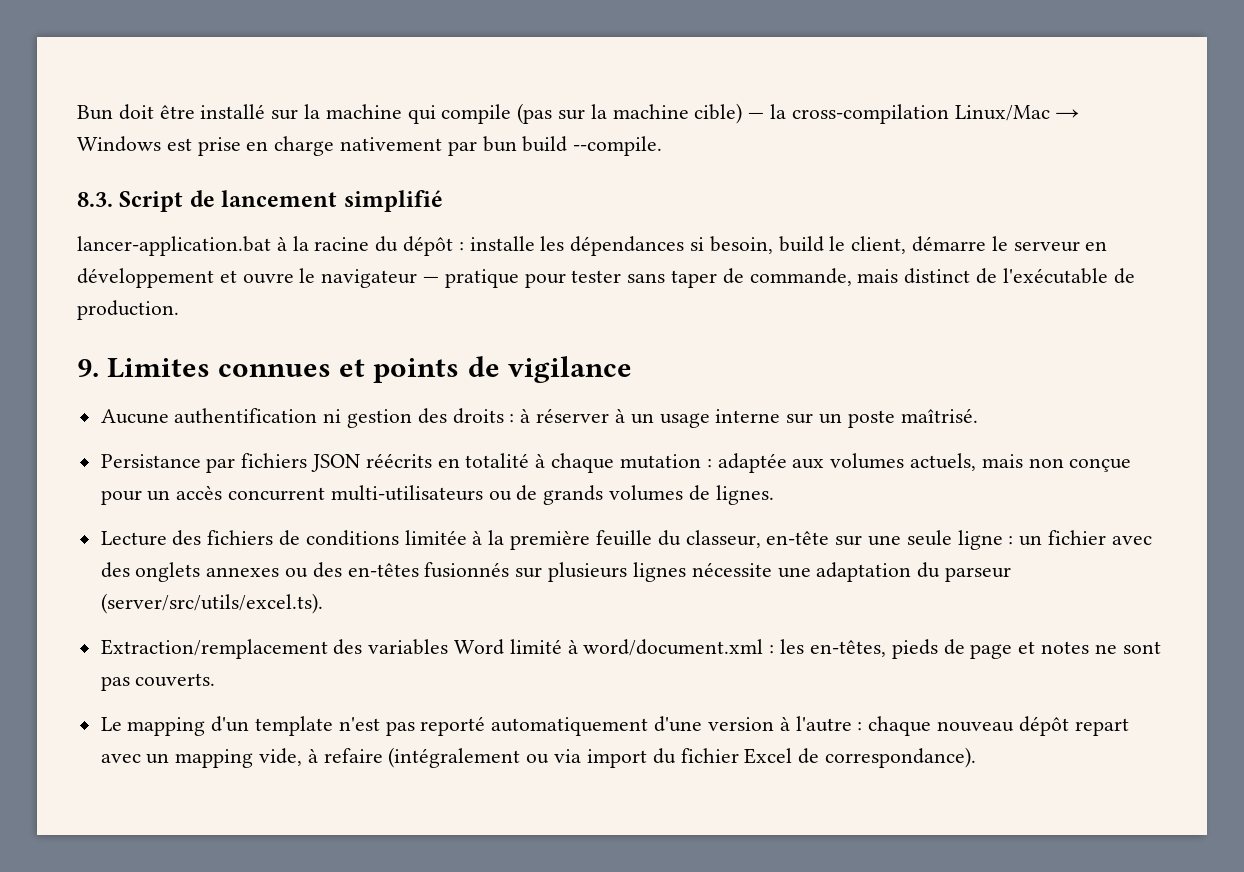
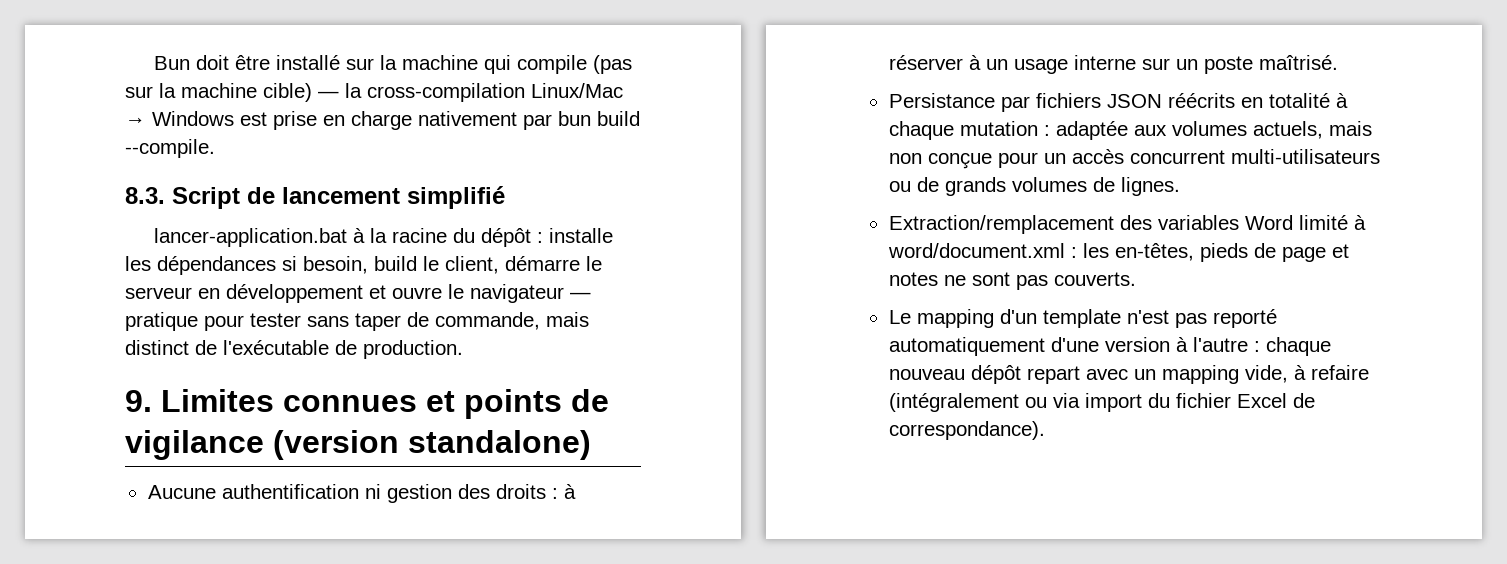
(632, 369) none -> [273,430,591,460] (version standalone)
[100,530,1152,550] [100,562,1011,582] [100,593,323,614] // Lecture des fichiers de conditions limitée à la première feuille du classeur, en-tête sur une seule ligne : un fichier avec des onglets annexes ou des en-têtes fusionnés sur plusieurs lignes nécessite une adaptation du parseur (server/src/utils/excel.ts). -> (1180, 186) none

